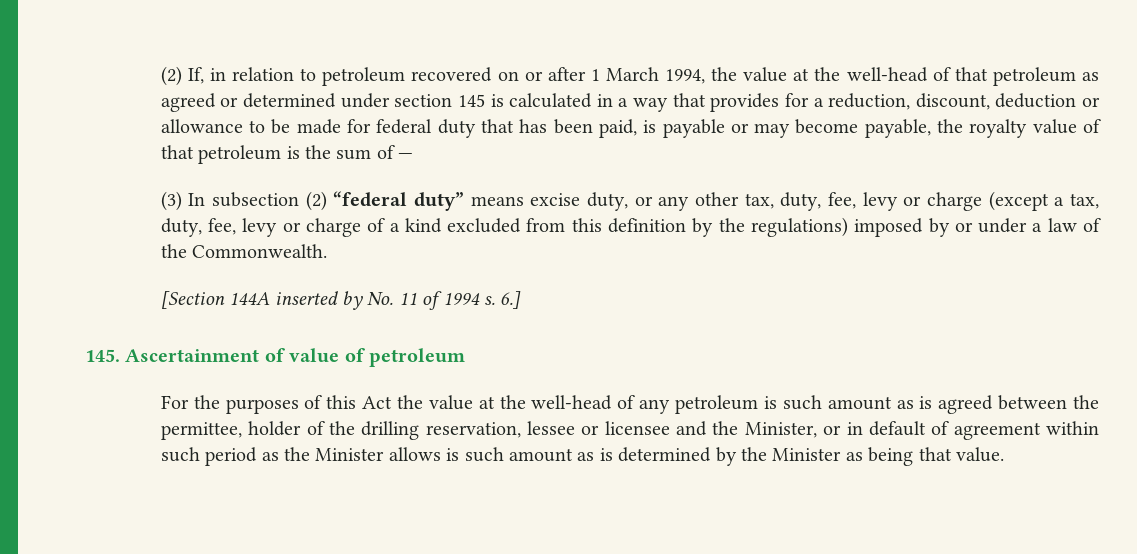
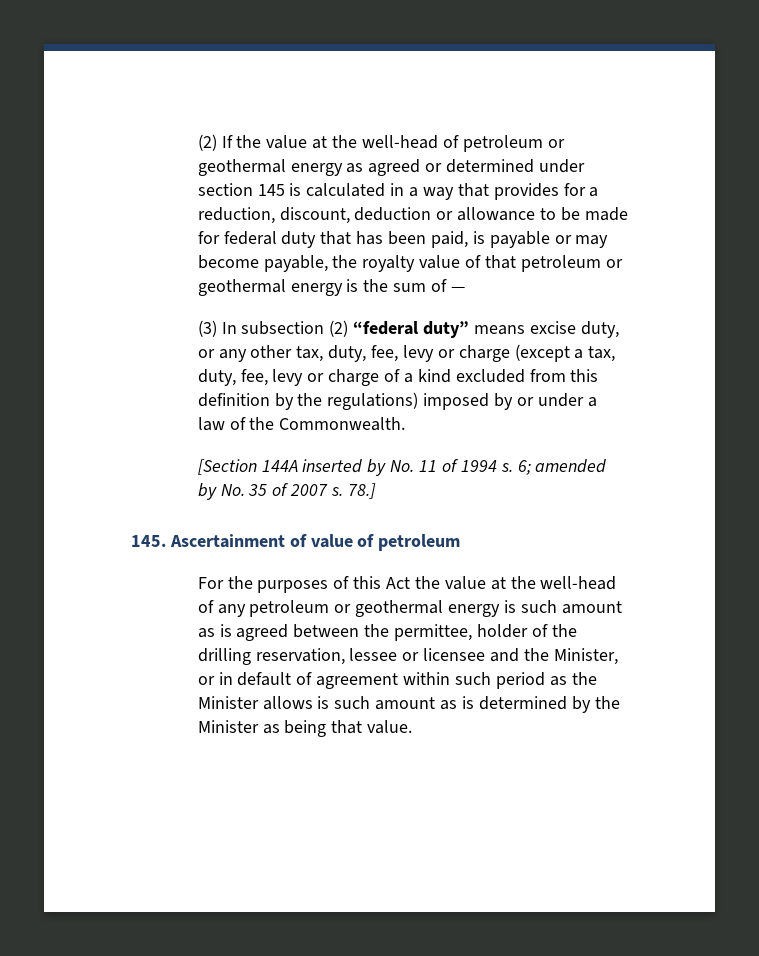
[160,66,1076,86] (2) If, in relation to petroleum recovered on or after 1 March 1994, the value at the well-head of that petroleum -> [197,134,565,152] [197,159,343,176] (2) If the value at the well-head of petroleum or geothermal energy
(282, 154) none -> [605,259,623,268] [197,279,343,296] or geothermal energy
[500,291,522,309] 6.] -> [517,459,607,475] [197,483,376,500] 6; amended by No. 35 of 2007 s. 78.]
(759, 404) none -> [334,600,501,617] or geothermal energy

